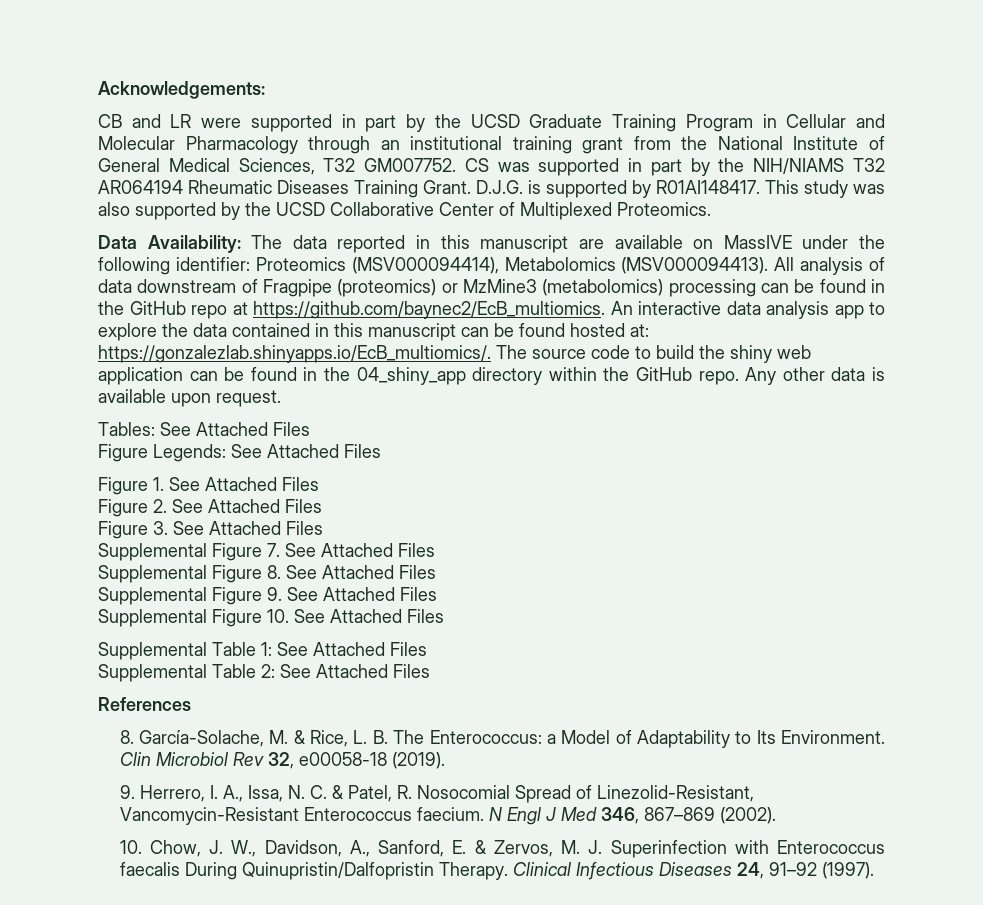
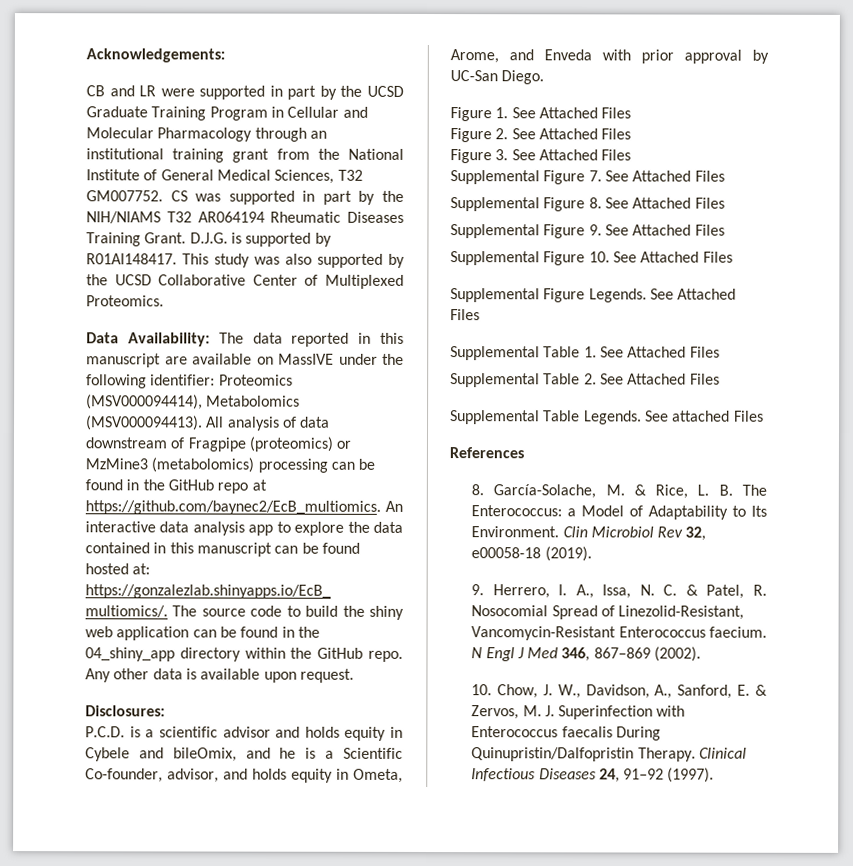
[98,422,310,436] [98,444,381,462] Tables: See Attached Files // Figure Legends: See Attached Files -> [85,705,165,717] [85,726,403,741] [85,747,403,762] [85,768,403,783] [450,49,769,64] [450,70,545,85] Disclosures: // P.C.D. is a scientific advisor and holds equity in Cybele and bileOmix, and he is a Scientific Co-founder, advisor, and holds equity in Ometa, Arome, and Enveda with prior approval by UC-San Diego.
[212,642,427,656] [98,664,430,682] Table 1: See Attached Files // Supplemental Table 2: See Attached Files -> [543,288,737,303] [450,309,480,321] [450,346,720,361] [450,373,720,388] [450,410,764,425] Figure Legends. See Attached Files // Supplemental Table 1. See Attached Files // Supplemental Table 2. See Attached Files // Supplemental Table Legends. See attached Files

